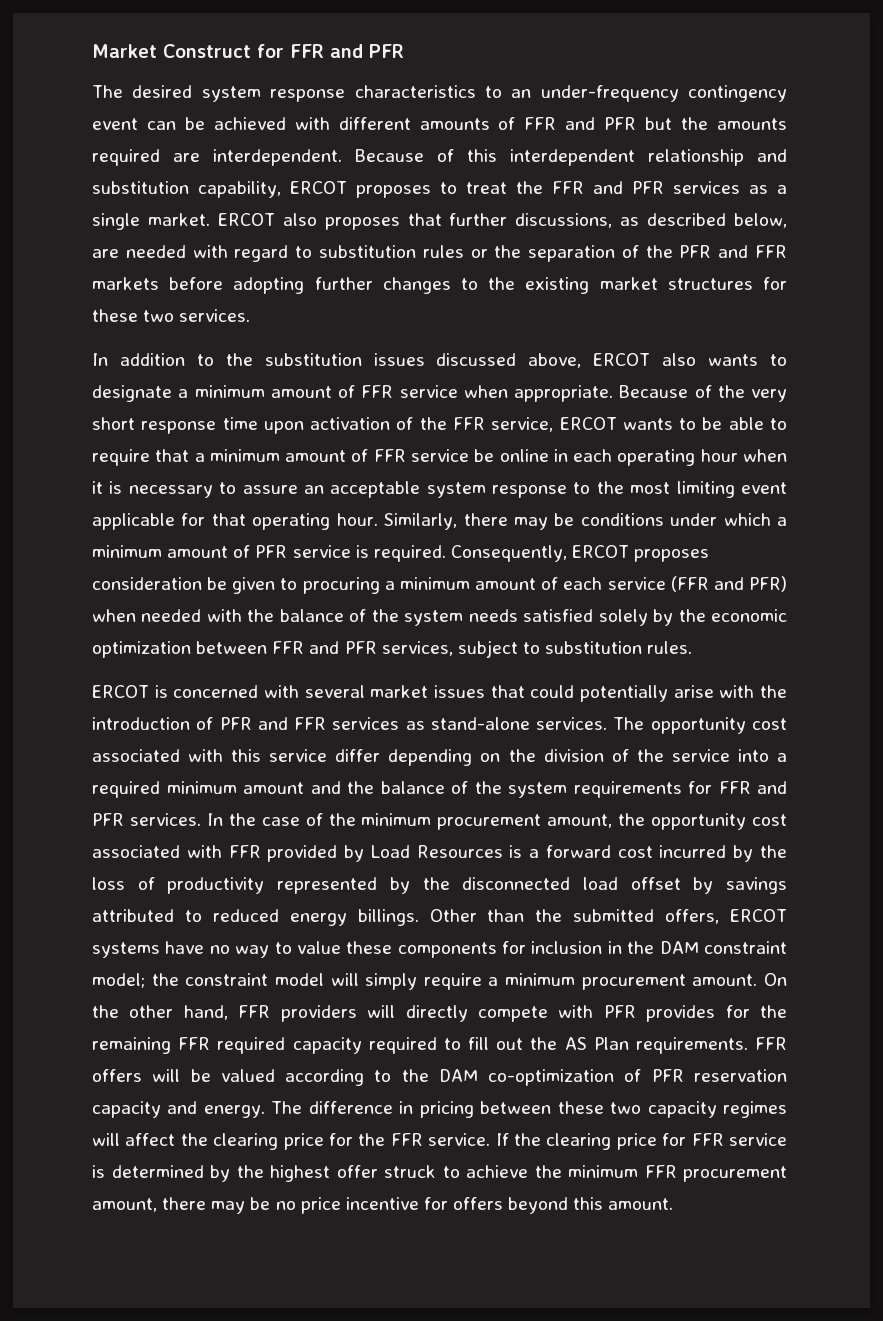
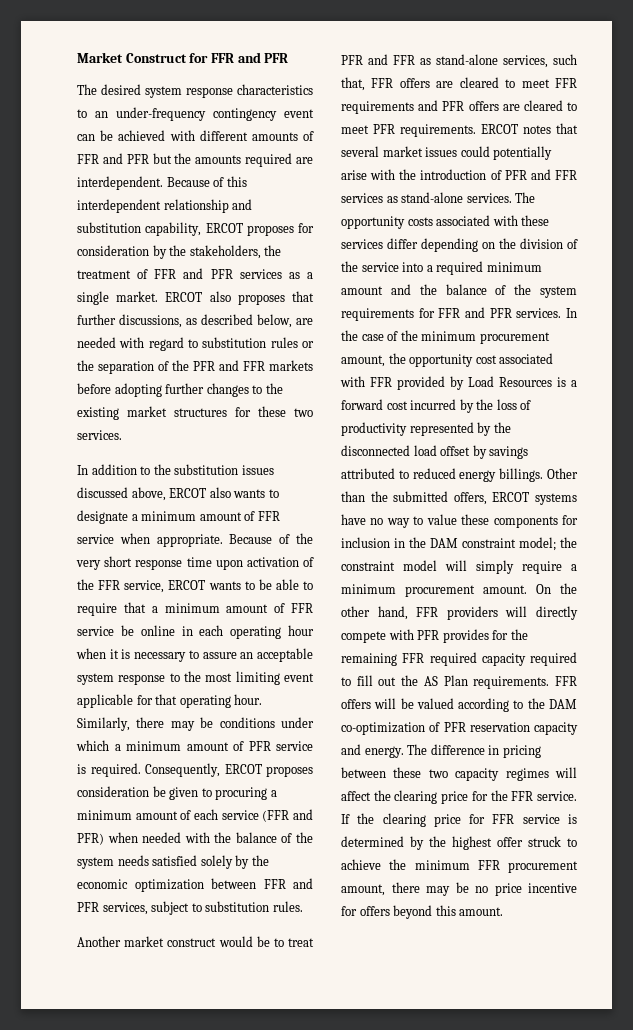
[440,181,543,194] to treat the -> [298,223,314,233] [77,245,282,259] [77,269,149,279] for consideration by the stakeholders, the treatment of
[92,685,299,698] ERCOT is concerned with -> [77,936,314,947] [341,54,577,68] [341,77,577,91] [341,100,577,114] [341,123,578,137] Another market construct would be to treat PFR and FFR as stand-alone services, such that, FFR offers are cleared to meet FFR requirements and PFR offers are cleared to meet PFR requirements. ERCOT notes that
[490,685,525,698] that -> (458, 152) none
[751,718,787,730] [92,749,328,762] cost associated with this service -> [407,215,550,226] [341,239,383,249] costs associated with these services

